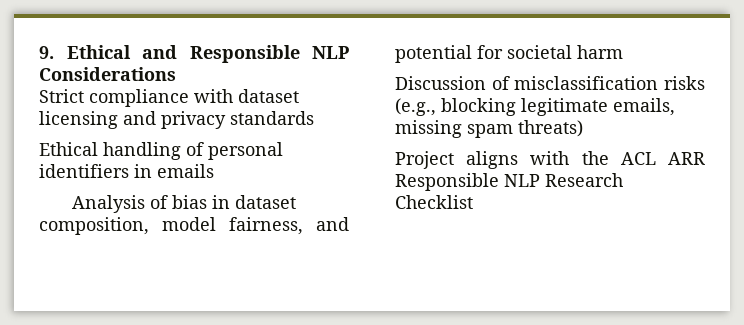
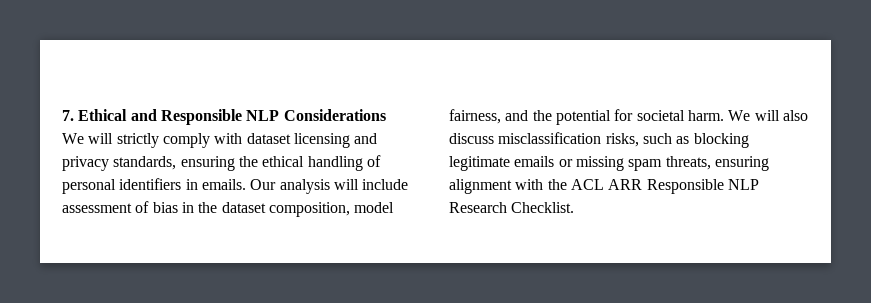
[39,46,54,59] 9. -> [62,110,74,121] 7.
[39,89,189,107] Strict compliance -> [62,133,210,148] We will strictly comply
[230,111,314,125] [39,142,98,156] standards // Ethical -> [113,156,305,171] standards, ensuring the ethical
[157,164,214,178] [71,195,145,213] emails // Analysis -> [201,179,409,194] [62,203,132,213] emails. Our analysis will include assessment
(230, 202) none -> [198,202,218,213] the
(349, 224) none -> [532,110,552,121] the
[577,45,623,59] [395,76,705,90] [395,98,675,116] [395,120,583,138] [395,151,519,169] harm // Discussion of misclassification risks (e.g., blocking legitimate emails, missing spam threats) // Project aligns -> [687,110,808,121] [449,132,749,148] [449,156,769,171] [449,179,512,194] harm. We will also discuss misclassification risks, such as blocking legitimate emails or missing spam threats, ensuring alignment
[395,195,473,209] Checklist -> [511,202,575,213] Checklist.

